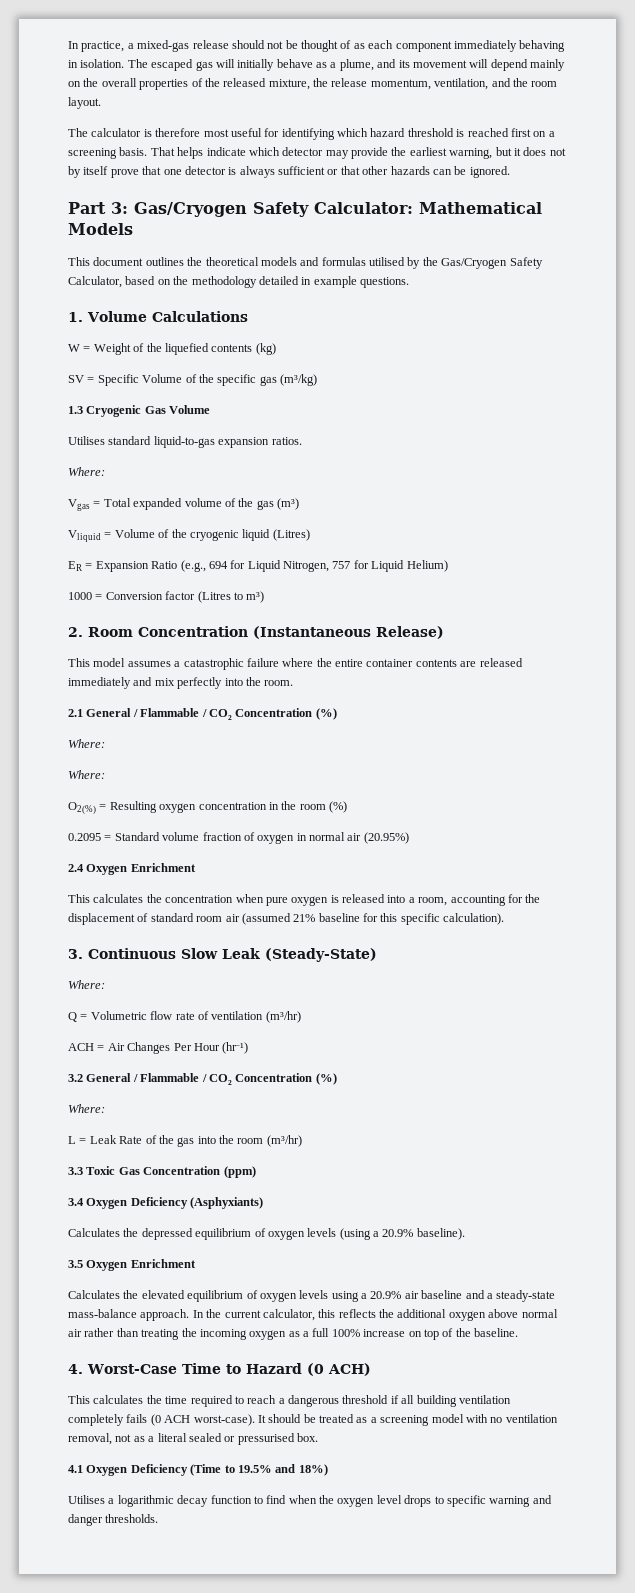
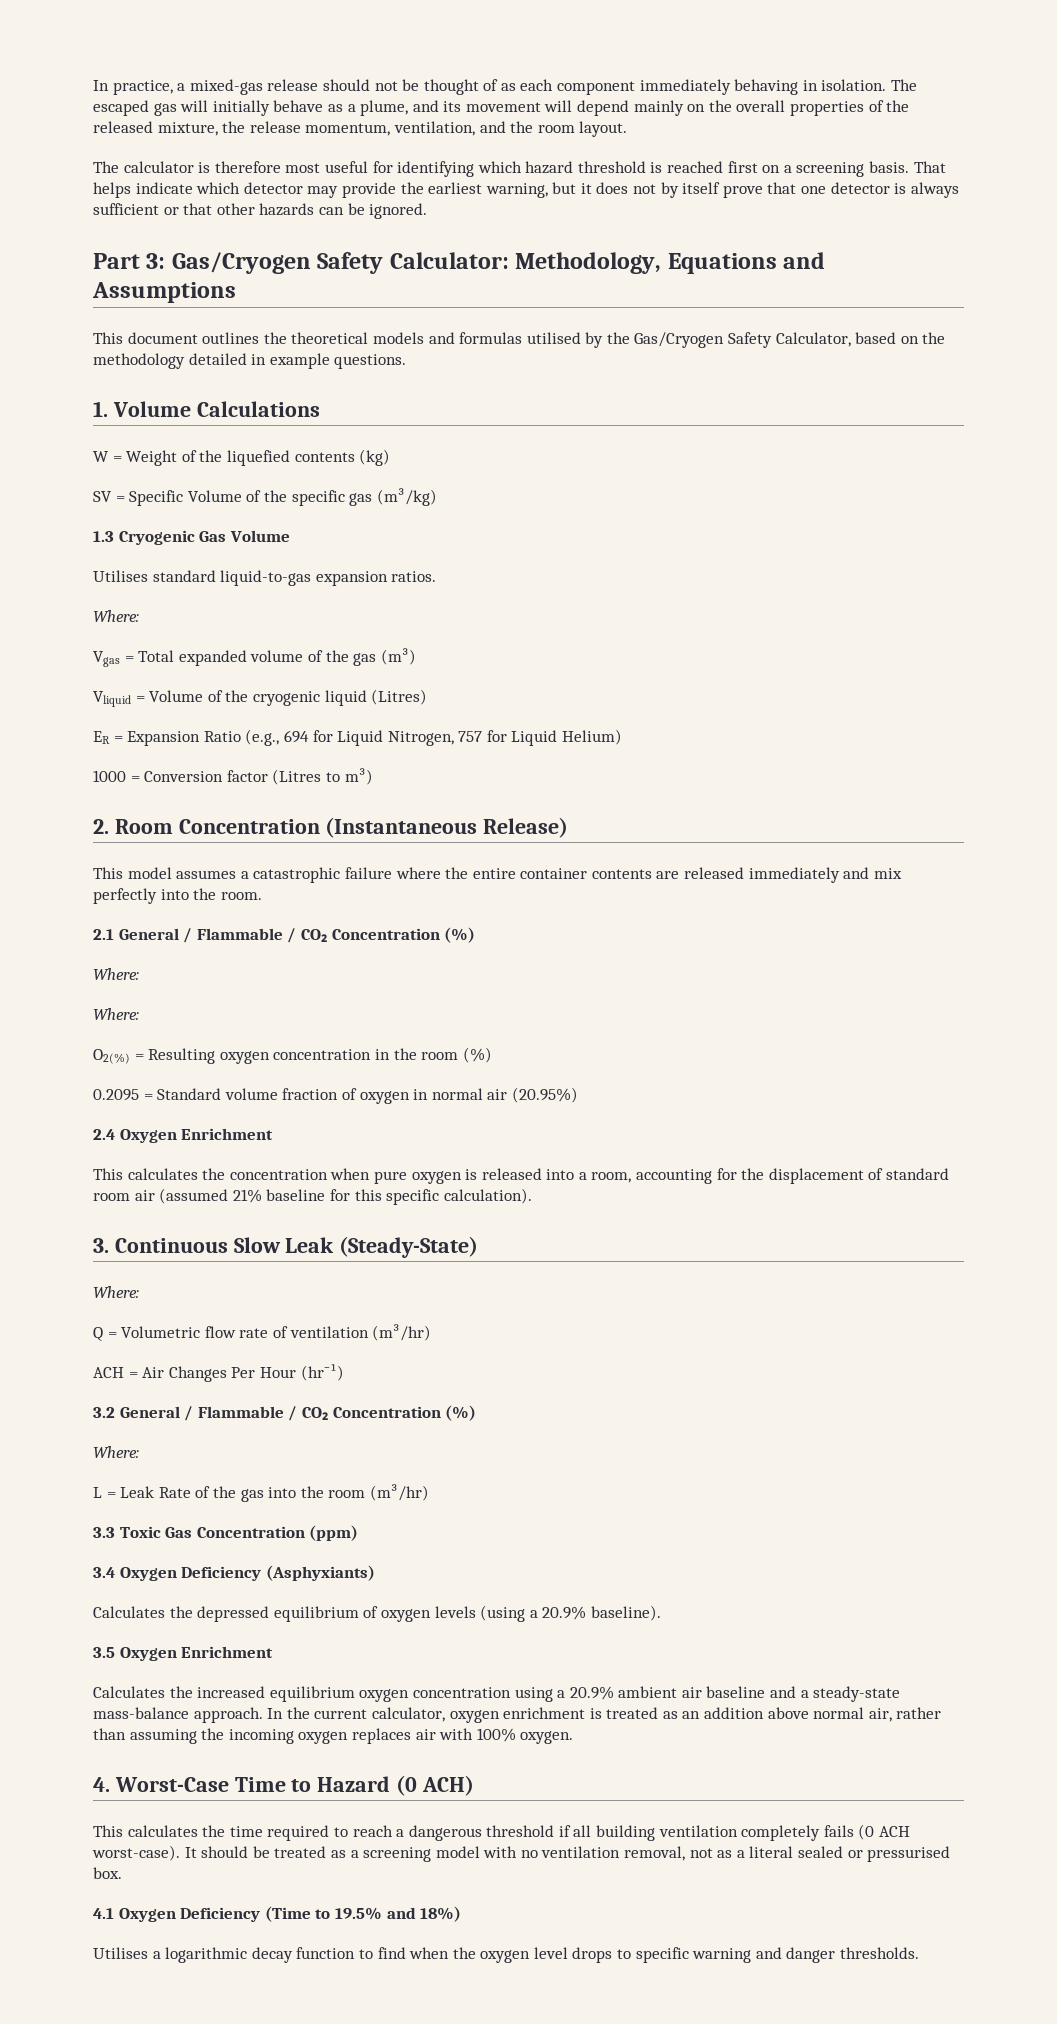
[419,202,542,214] [68,223,133,235] Mathematical Models -> [515,252,826,274] [92,282,236,303] Methodology, Equations and Assumptions
[141,1290,329,1302] elevated equilibrium of oxygen levels -> [197,1686,511,1702] increased equilibrium oxygen concentration
(402, 1295) none -> [618,1686,678,1698] ambient
[318,1309,486,1321] this reflects the additional oxygen -> [449,1707,765,1723] oxygen enrichment is treated as an addition
[68,1329,82,1337] air -> [868,1708,892,1722] air,
[141,1329,180,1340] treating -> [129,1729,197,1744] assuming
[288,1328,518,1340] as a full 100% increase on top of the baseline. -> [351,1728,574,1744] replaces air with 100% oxygen.

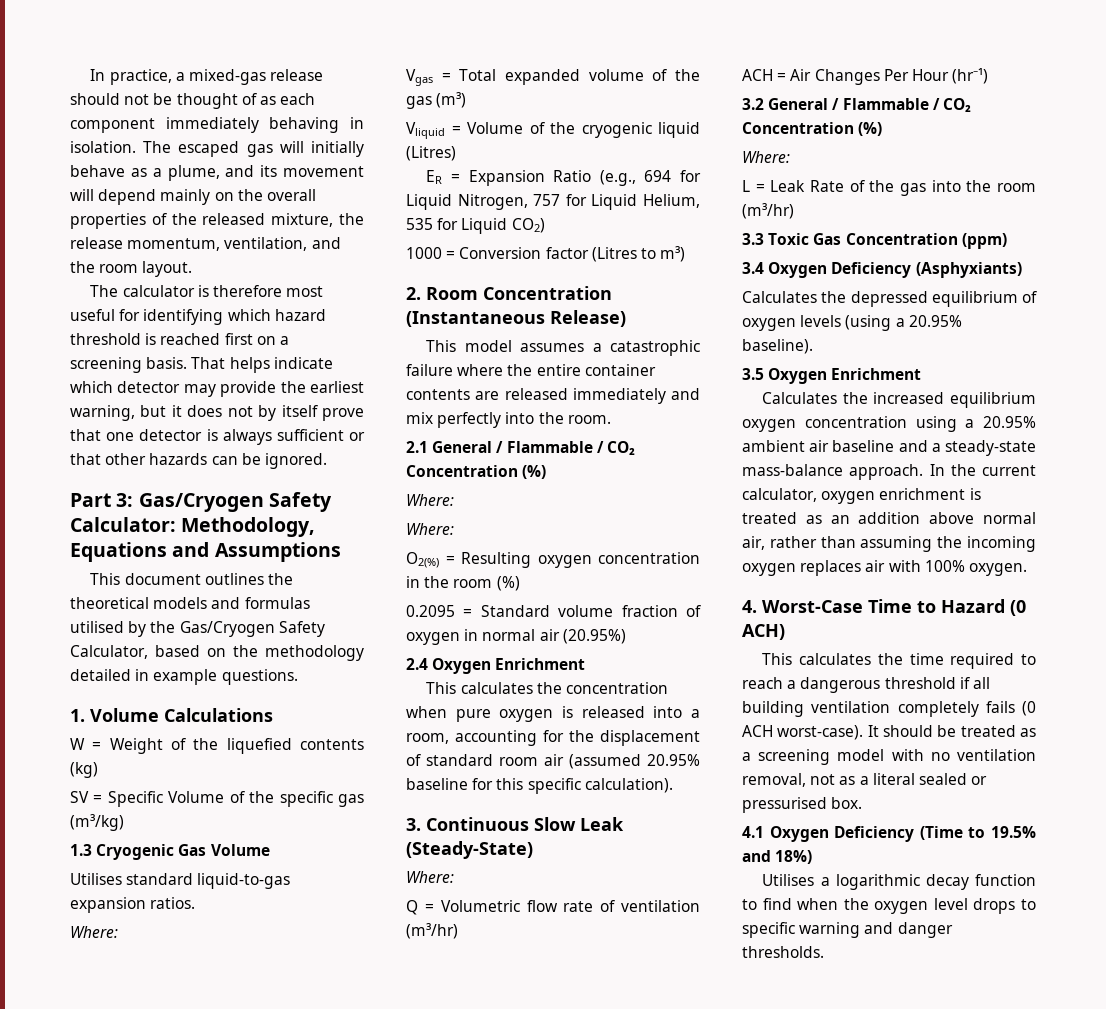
[562,729,623,745] Helium) -> [643,194,700,208] [406,218,545,234] Helium, 535 for Liquid CO2)
[232,1189,262,1203] 21% -> [647,754,700,766] 20.95%
[542,1606,587,1620] 20.9% -> [908,315,962,327] 20.95%
[569,1686,614,1700] 20.9% -> [983,416,1036,428] 20.95%

